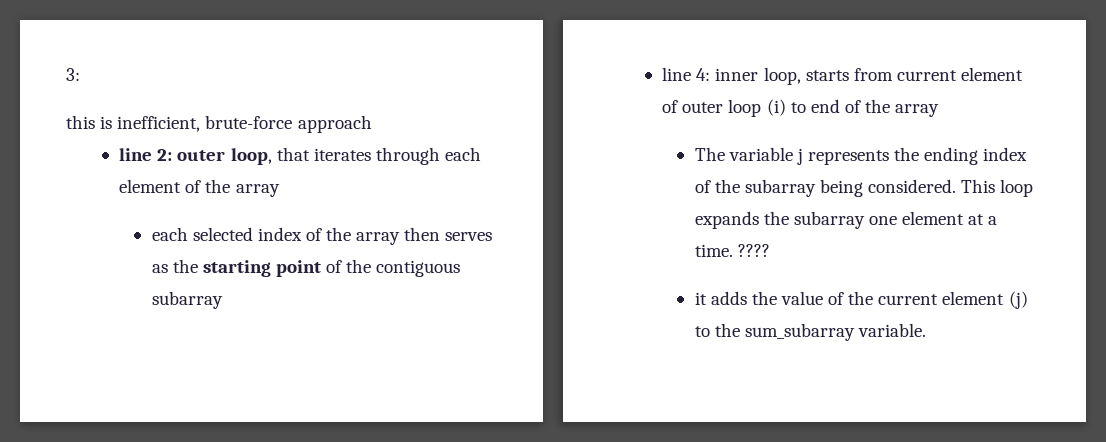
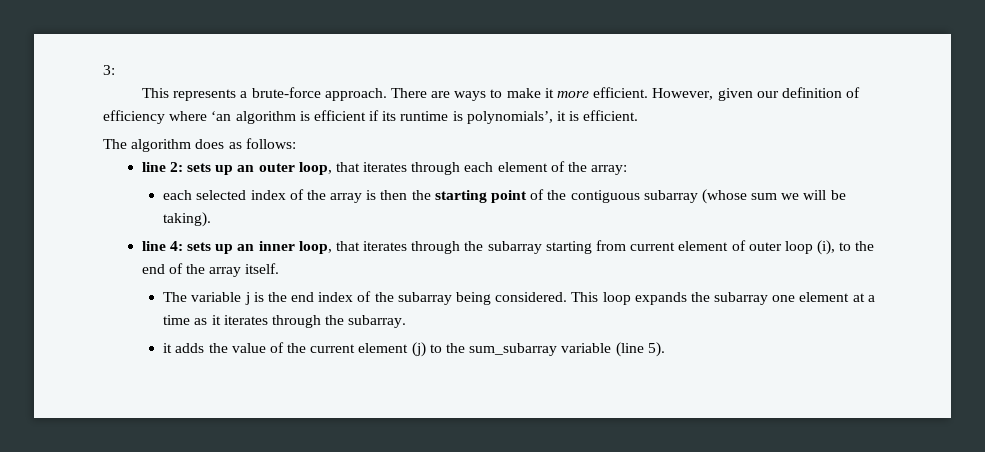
[66,115,372,133] this is inefficient, brute-force approach -> [141,87,861,101] [103,110,639,124] [103,138,296,152] This represents a brute-force approach. There are ways to make it more efficient. However, given our definition of efficiency where ‘an algorithm is efficient if its runtime is polynomials’, it is efficient. // The algorithm does as follows:
(173, 155) none -> [186,163,255,175] sets up an
[235,184,280,197] array -> [591,165,628,175] array:
[404,227,493,241] [151,264,168,273] then serves as -> [366,190,408,200] is then
[662,67,849,85] // line 4: inner loop, starts -> [701,189,846,204] [163,212,212,227] [141,241,592,254] (whose sum we will be taking). // line 4: sets up an inner loop, that iterates through the subarray starting
[766,99,806,116] (i) to -> [817,240,875,255] (i), to the
(940, 110) none -> [245,263,280,274] itself.
[807,147,979,165] represents the ending -> [253,292,315,302] is the end
[694,244,770,257] time. ???? -> [163,315,407,328] time as it iterates through the subarray.
[857,323,926,337] variable. -> [561,342,665,357] variable (line 5).

